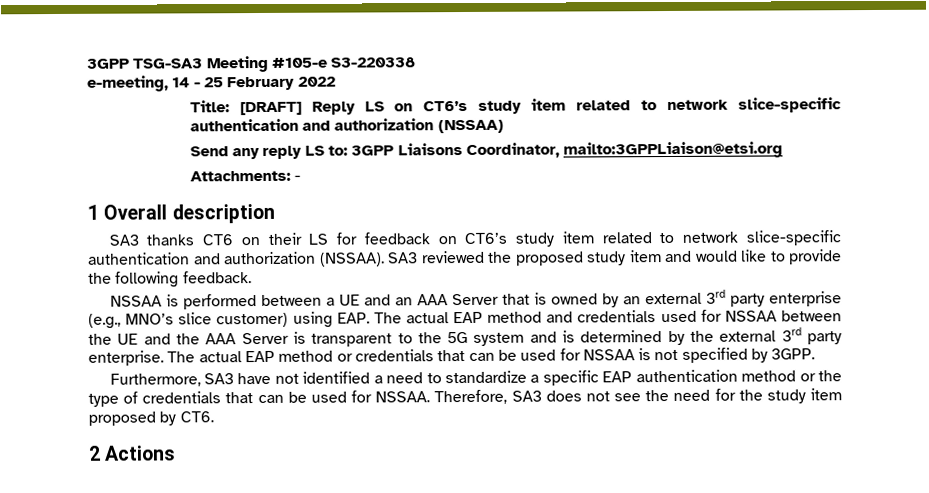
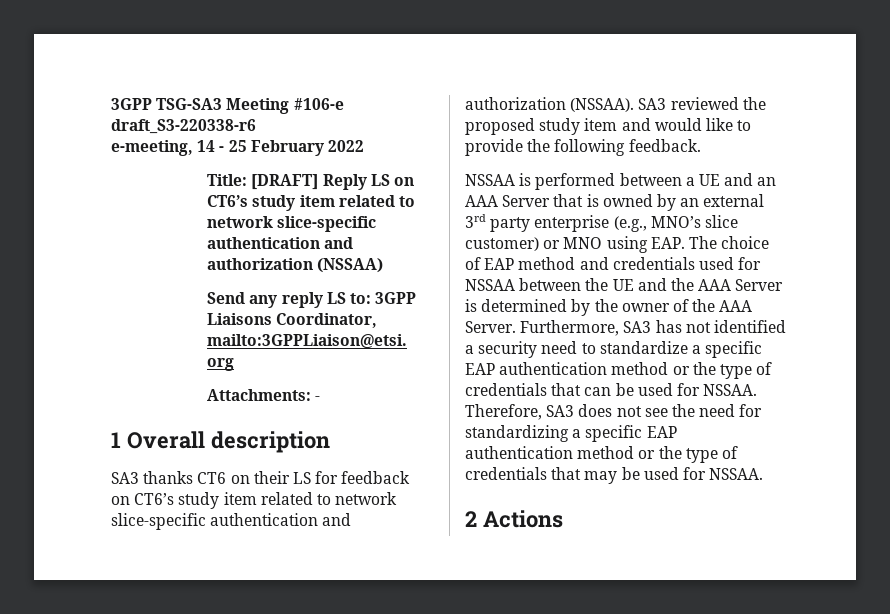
[271,57,417,68] #105-e S3-220338 -> [293,98,344,110] [111,119,256,134] #106-e draft_S3-220338-r6
(289, 320) none -> [543,237,603,249] or MNO
[405,312,449,324] actual -> [721,236,770,249] [465,257,481,270] choice of
[311,327,842,347] [88,347,816,366] transparent to the 5G system and is determined by the external 3rd party enterprise. The actual EAP method or credentials that can be used for NSSAA is not specified by 3GPP. // -> [481,299,753,316] [465,321,516,333] determined by the owner of the AAA Server.
[237,372,272,385] have -> [655,320,682,333] has
(383, 379) none -> [478,341,538,358] security
[738,388,842,404] [88,411,214,426] the study item proposed by CT6. -> [465,425,677,442] [465,446,738,463] [465,467,764,484] standardizing a specific EAP authentication method or the type of credentials that may be used for NSSAA.

